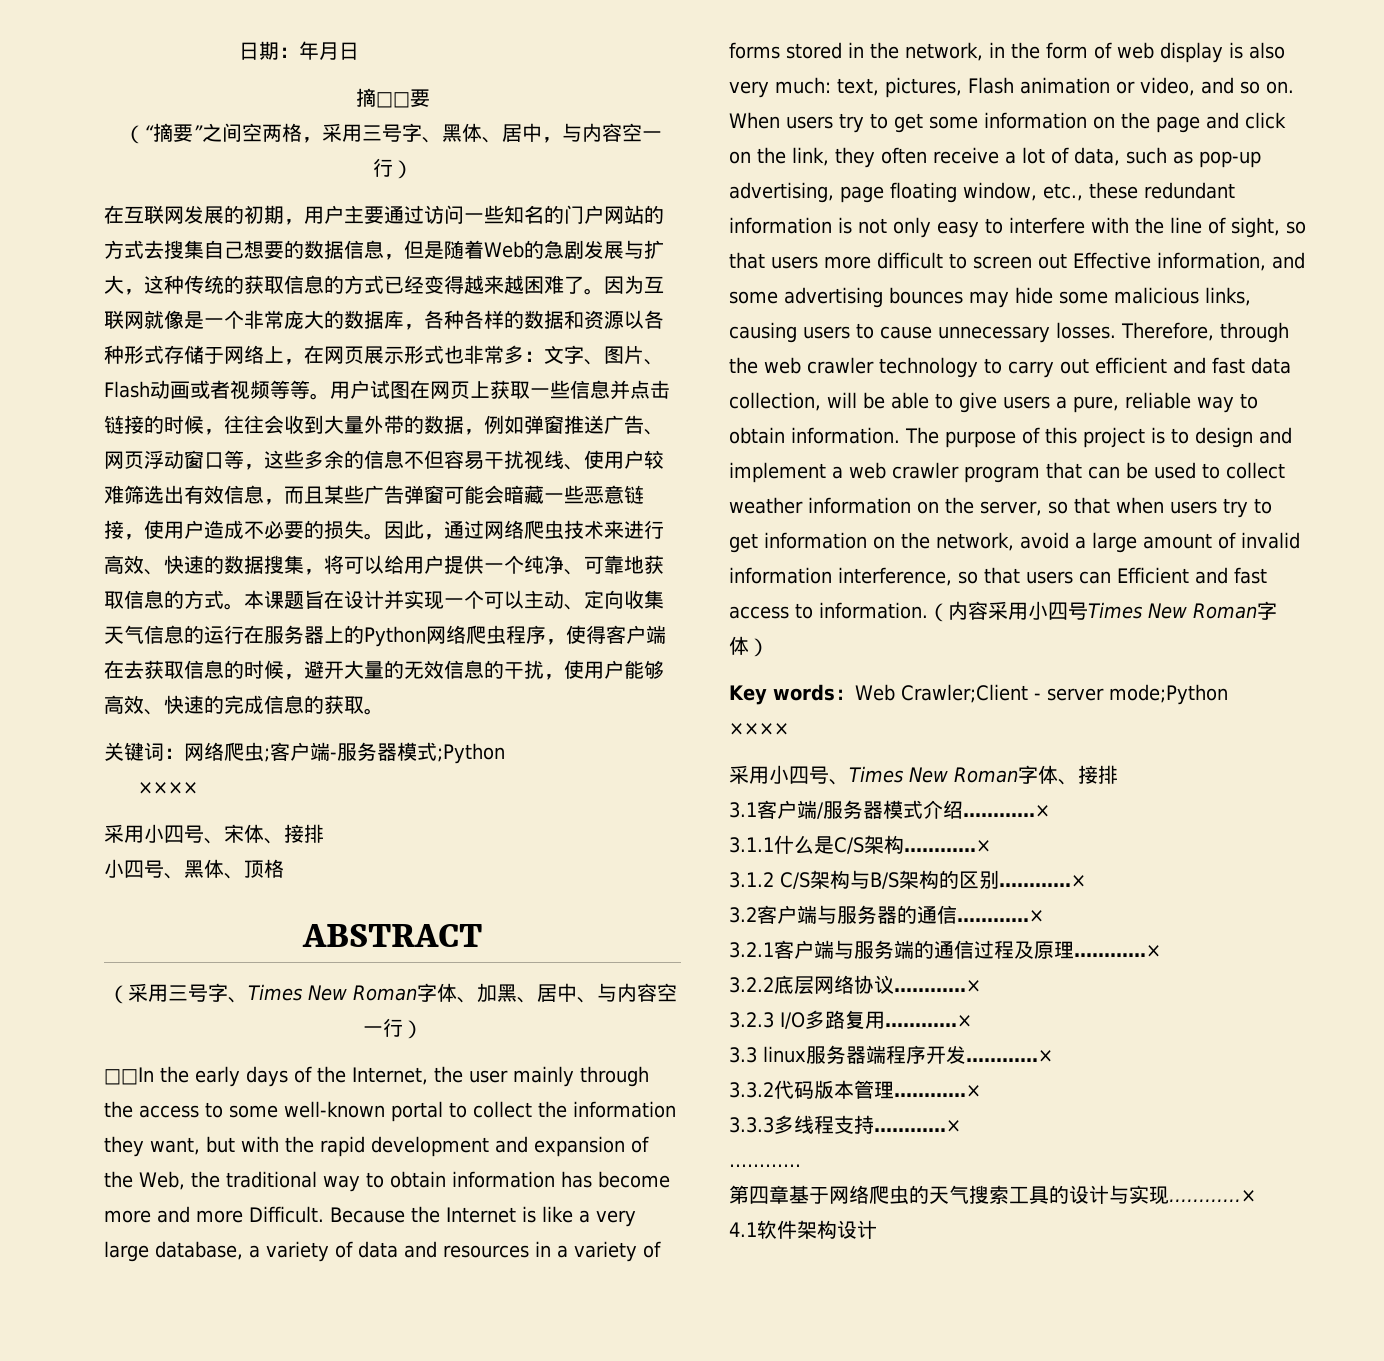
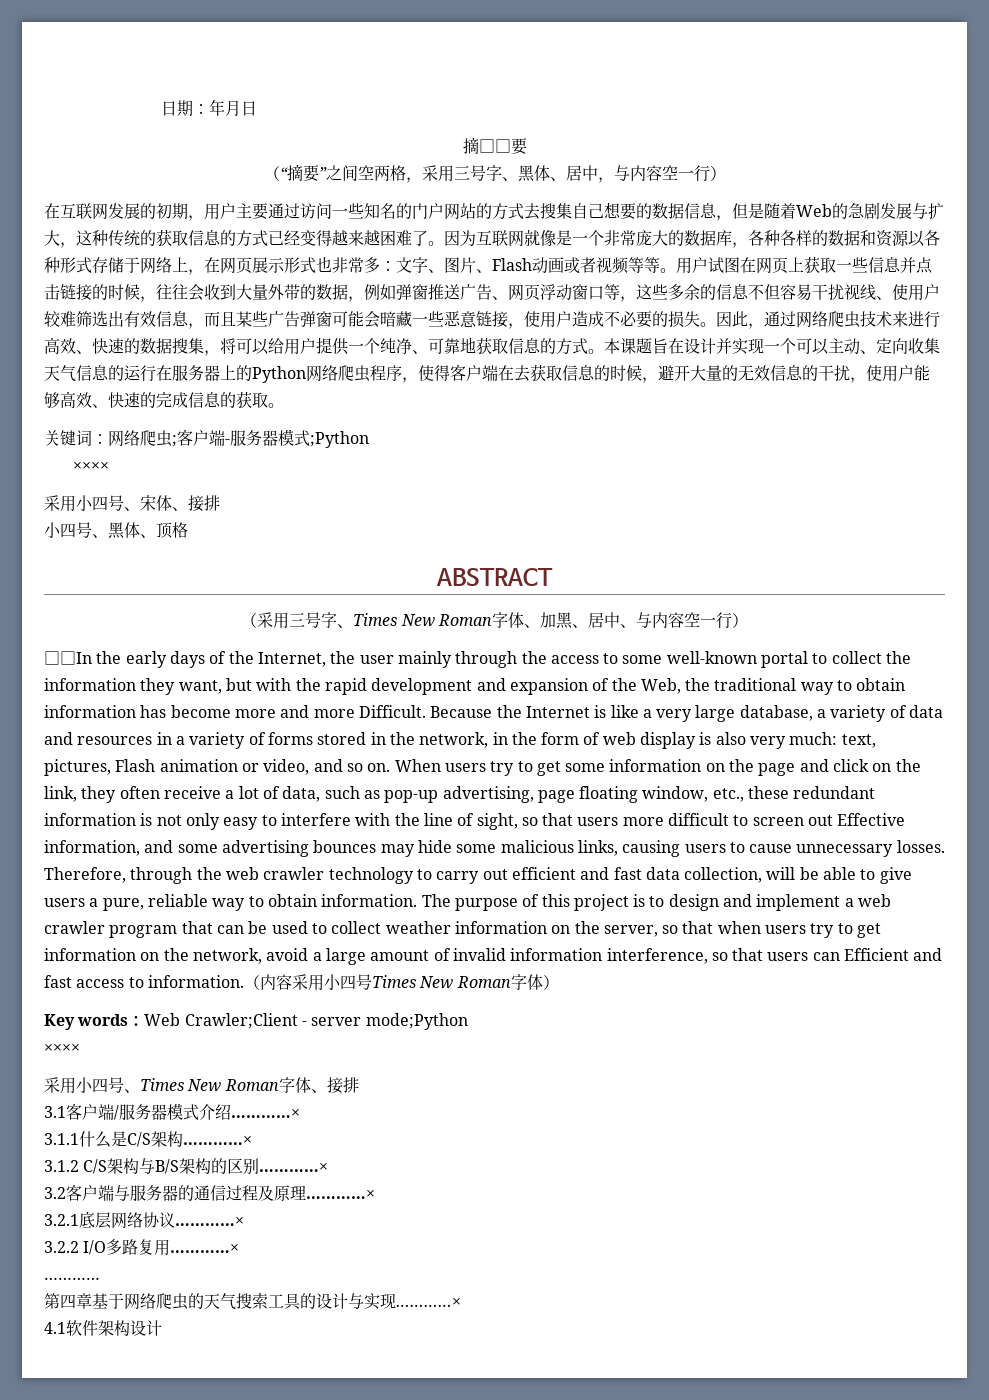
[957,910,1044,922] [729,940,974,959] …………× // 3.2.1客户端与服务端的通信 -> (226, 1193) none
[729,977,774,993] 3.2.2 -> [44,1214,79,1226] 3.2.1
[729,1012,774,1028] 3.2.3 -> [44,1241,79,1253] 3.2.2
[729,1045,1053,1064] [729,1080,981,1099] [729,1115,961,1134] // 3.3 linux服务器端程序开发…………× // 3.3.2代码版本管理…………× // 3.3.3多线程支持…………× -> (240, 1248) none

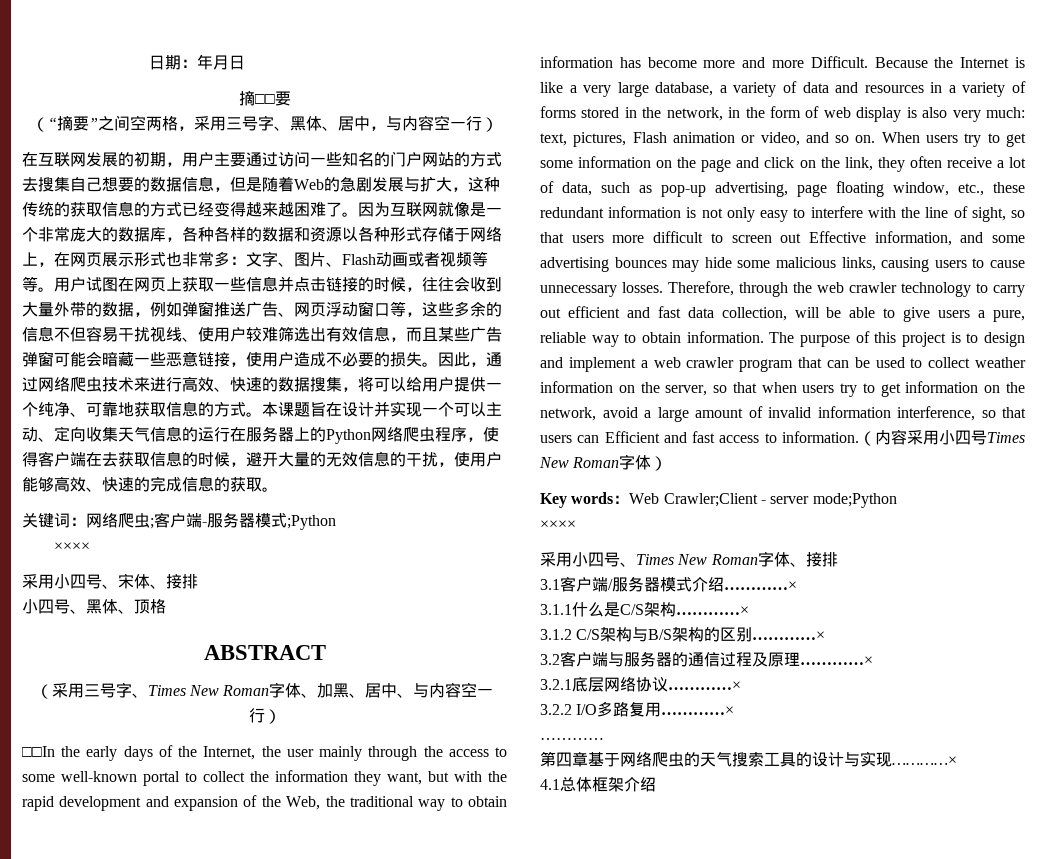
[66,1320,162,1336] 软件架构设计 -> [560,777,656,792] 总体框架介绍

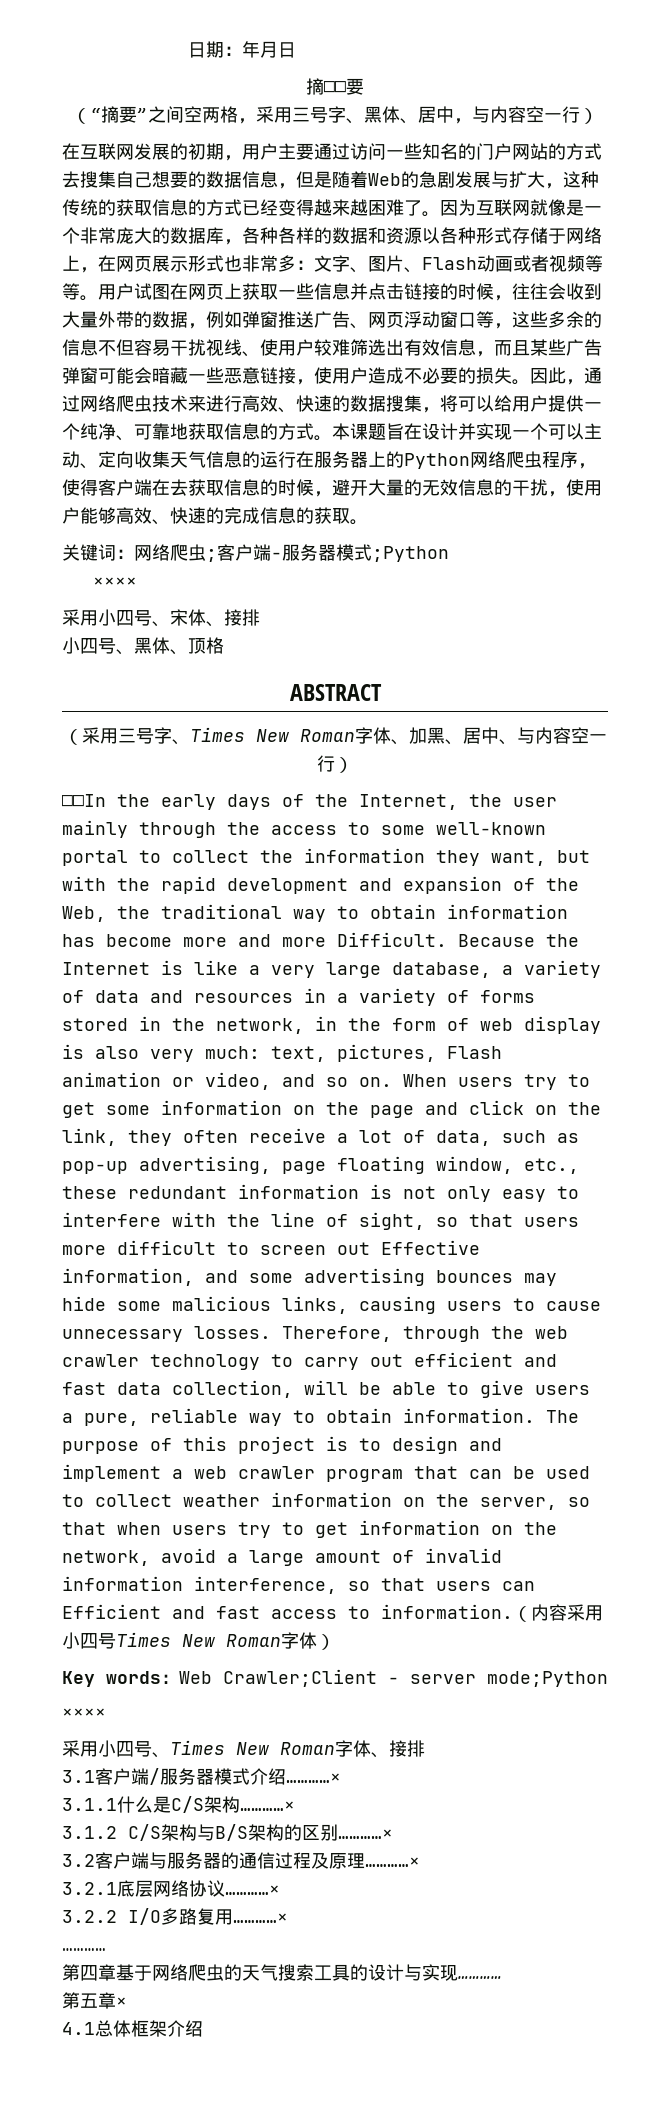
[892,756,957,765] …………× -> [458,1976,502,1979] [62,1992,127,2009] ………… // 第五章×

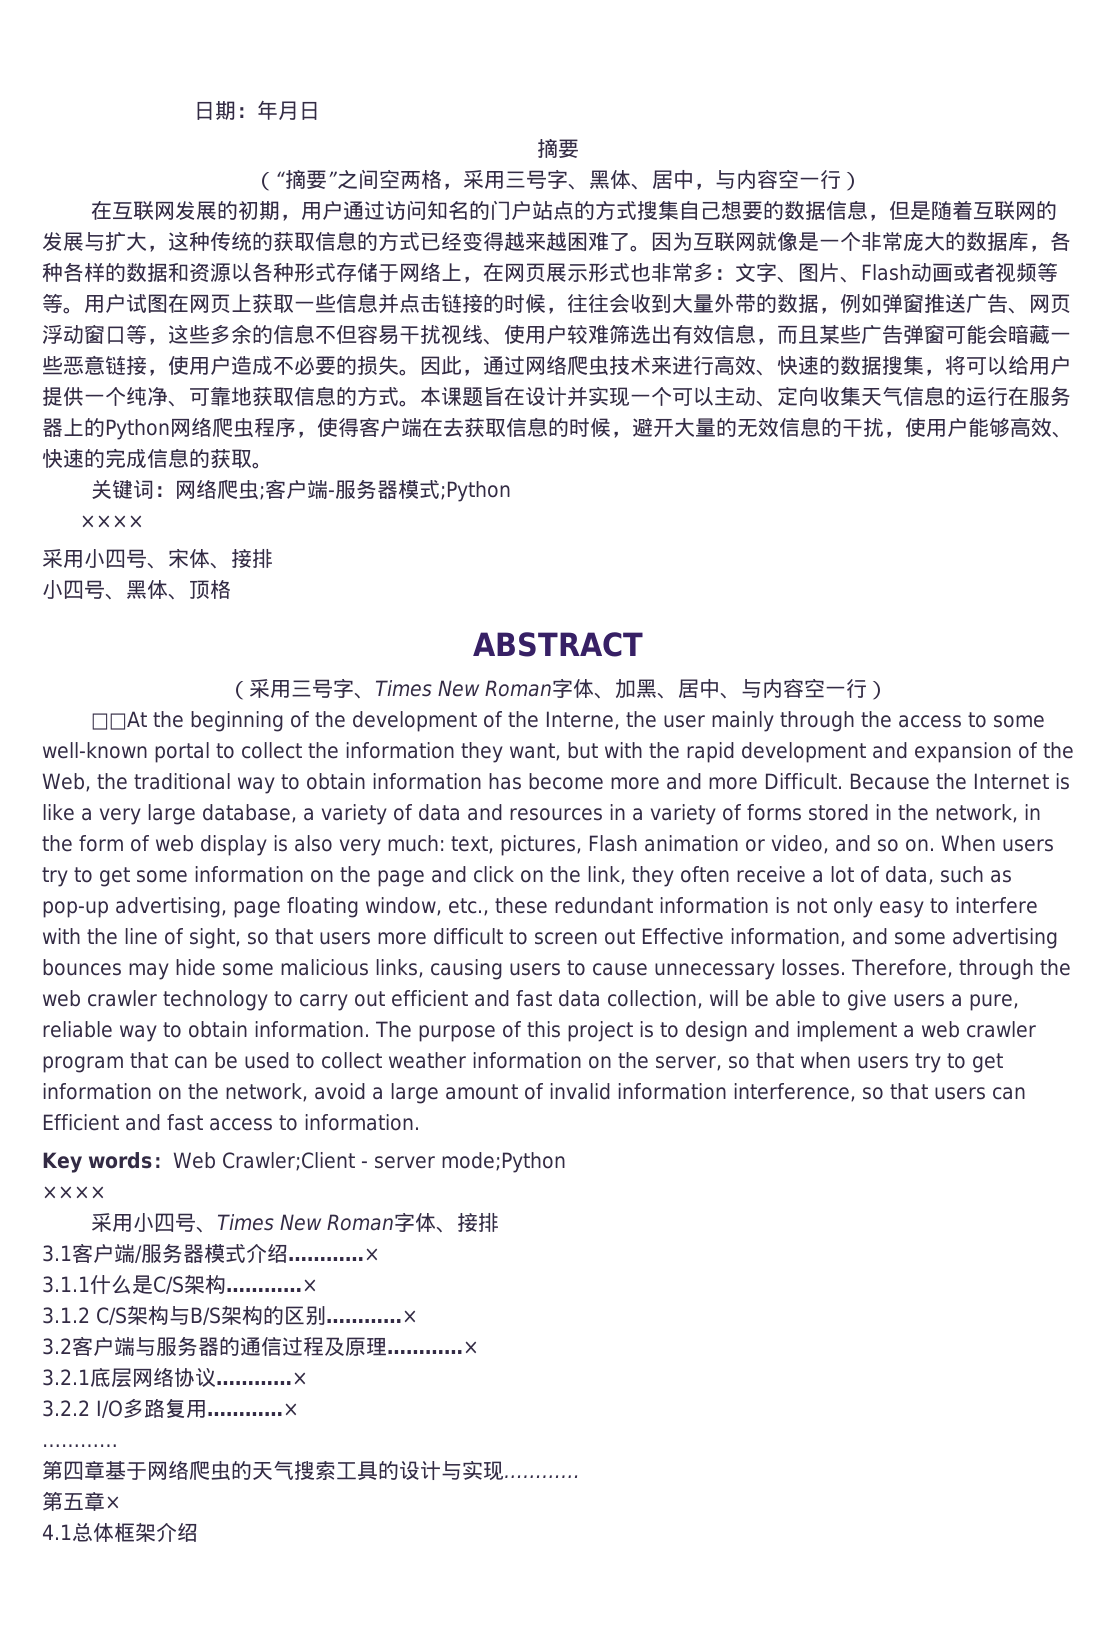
[324,81,346,93] □□ -> (558, 148) none
[278,143,314,160] 主要 -> (343, 210) none
[386,143,422,160] 一些 -> (427, 210) none
[512,143,602,160] [62,171,80,188] 网站的方式去 -> [531,200,637,220] 站点的方式
[368,171,455,188] Web的急剧 -> [972,201,1057,220] 互联网的
[62,794,458,810] □□In the early days of the Internet, -> [90,711,620,732] □□At the beginning of the development of the Interne,
[513,1604,603,1622] [62,1632,335,1650] （内容采用小四号Times New Roman字体） -> (420, 1122) none

